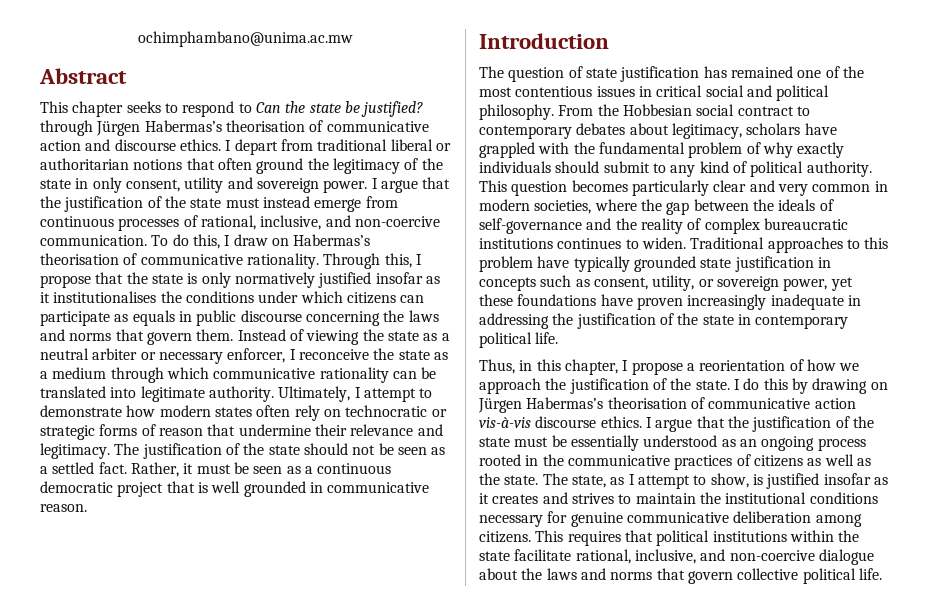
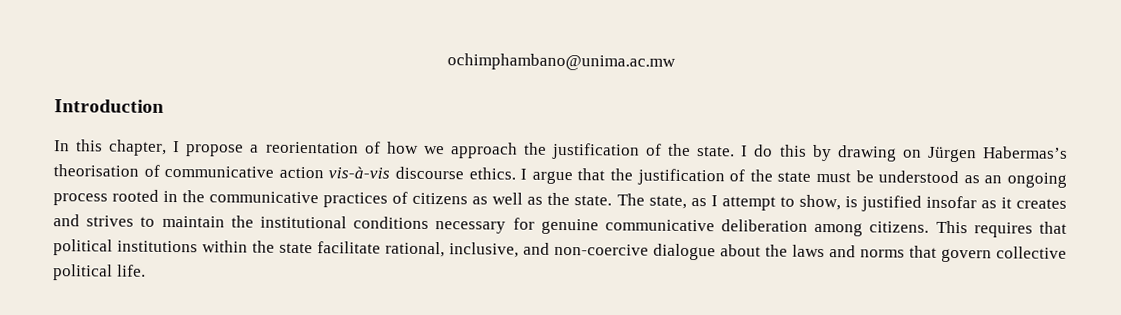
[39,68,127,84] [40,101,424,117] [40,120,429,136] [40,139,451,155] [40,158,443,174] [40,177,451,193] [40,196,398,212] [40,215,440,231] [40,234,371,249] [40,253,422,269] [40,272,440,288] [40,291,425,304] [40,310,439,326] [40,329,450,345] [40,348,448,364] [40,367,437,383] [40,386,433,402] [40,405,447,421] [40,424,443,440] [40,443,446,459] [40,462,392,477] [40,481,430,497] [40,504,87,512] [479,33,609,49] [479,66,864,82] [479,85,830,101] [479,104,810,120] [479,123,837,139] [479,142,845,158] [479,161,872,177] [479,180,888,196] [479,199,834,215] [479,218,848,234] [479,237,889,253] [479,256,831,272] [479,275,853,291] [479,294,861,310] [479,313,849,329] [479,332,559,348] [479,359,533,374] Abstract // This chapter seeks to respond to Can the state be justified? through Jürgen Habermas’s theorisation of communicative action and discourse ethics. I depart from traditional liberal or authoritarian notions that often ground the legitimacy of the state in only consent, utility and sovereign power. I argue that the justification of the state must instead emerge from continuous processes of rational, inclusive, and non-coercive communication. To do this, I draw on Habermas’s theorisation of communicative rationality. Through this, I propose that the state is only normatively justified insofar as it institutionalises the conditions under which citizens can participate as equals in public discourse concerning the laws and norms that govern them. Instead of viewing the state as a neutral arbiter or necessary enforcer, I reconceive the state as a medium through which communicative rationality can be translated into legitimate authority. Ultimately, I attempt to demonstrate how modern states often rely on technocratic or strategic forms of reason that undermine their relevance and legitimacy. The justification of the state should not be seen as a settled fact. Rather, it must be seen as a continuous democratic project that is well grounded in communicative reason. // Introduction // The question of state justification has remained one of the most contentious issues in critical social and political philosophy. From the Hobbesian social contract to contemporary debates about legitimacy, scholars have grappled with the fundamental problem of why exactly individuals should submit to any kind of political authority. This question becomes particularly clear and very common in modern societies, where the gap between the ideals of self-governance and the reality of complex bureaucratic institutions continues to widen. Traditional approaches to this problem have typically grounded state justification in concepts such as consent, utility, or sovereign power, yet these foundations have proven increasingly inadequate in addressing the justification of the state in contemporary political life. // Thus, in -> [54,99,164,113] [54,140,70,152] Introduction // In
[570,435,639,451] essentially -> (874, 176) none

